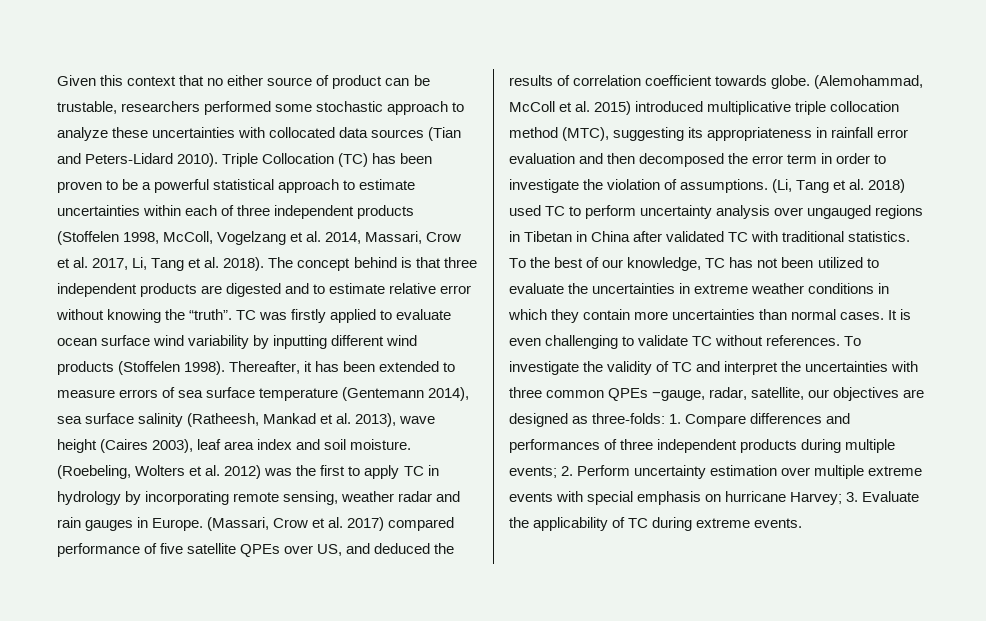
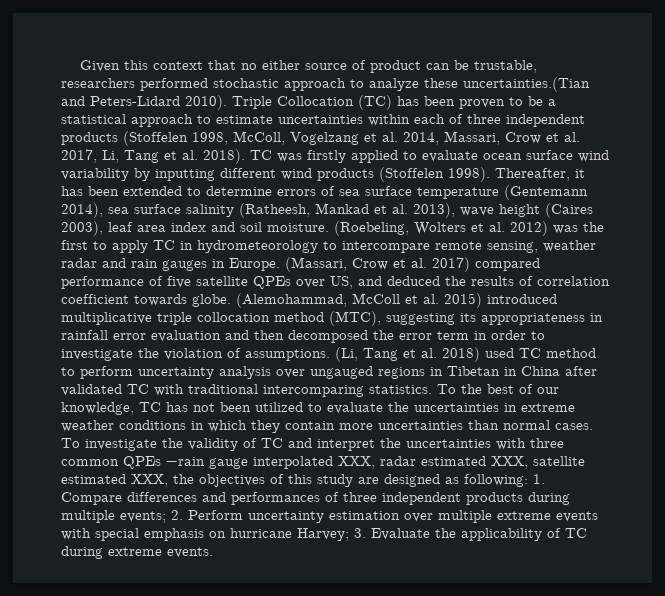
[275,104,313,112] some -> (208, 84) none
[152,127,462,141] uncertainties with collocated data sources (Tian -> [463,77,590,92] uncertainties.(Tian
[154,179,210,193] powerful -> (556, 102) none
[268,257,477,271] [57,283,472,297] [56,309,233,323] The concept behind is that three independent products are digested and to estimate relative error without knowing the “truth”. -> (245, 156) none
[57,389,115,398] measure -> [206,186,272,196] determine
[57,491,230,505] hydrology by incorporating -> [197,240,430,253] hydrometeorology to intercompare
(566, 211) none -> [546,348,596,358] method
(845, 236) none -> [263,385,364,397] intercomparing
[888,309,912,320] [509,335,841,349] It is even challenging to validate TC without references. -> (593, 426) none
[652,387,900,401] −gauge, radar, satellite, our objectives -> [166,456,585,469] [61,474,353,487] −rain gauge interpolated XXX, radar estimated XXX, satellite estimated XXX, the objectives of this study
[592,413,666,424] three-folds: -> [464,474,528,487] following:

